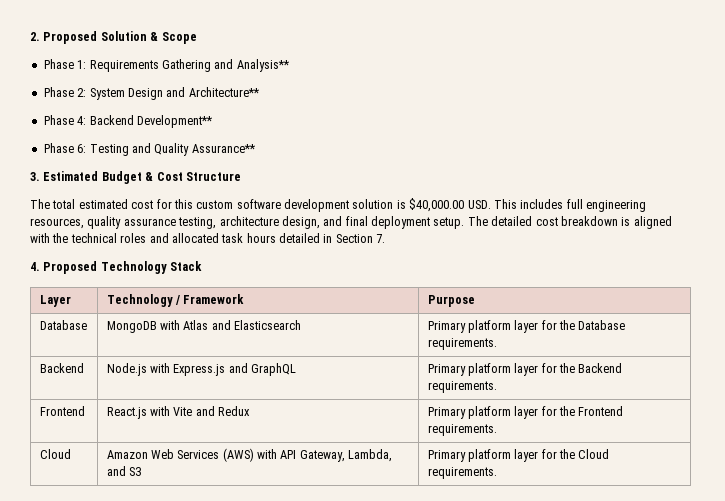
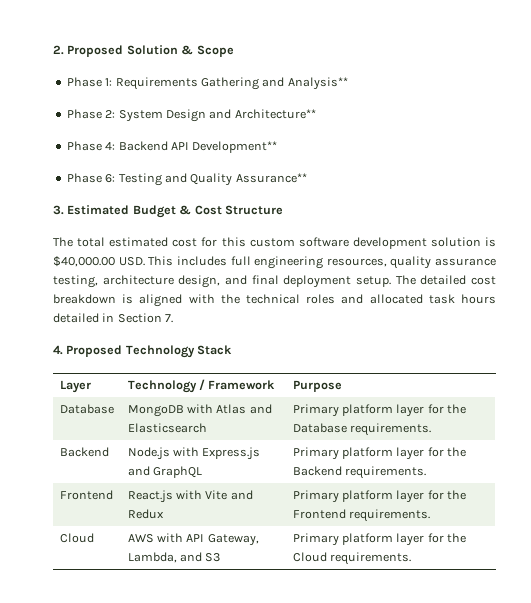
(134, 120) none -> [170,142,189,150] API
[106,448,254,462] Amazon Web Services (AWS) -> [127,534,154,543] AWS

